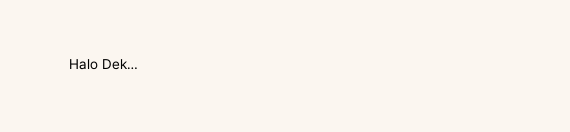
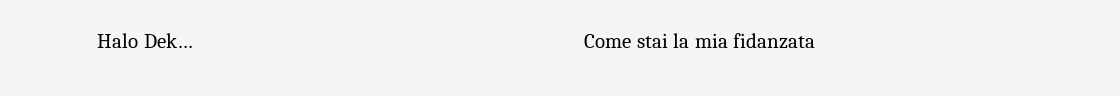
(138, 64) none -> [584,33,816,49] // Come stai la mia fidanzata

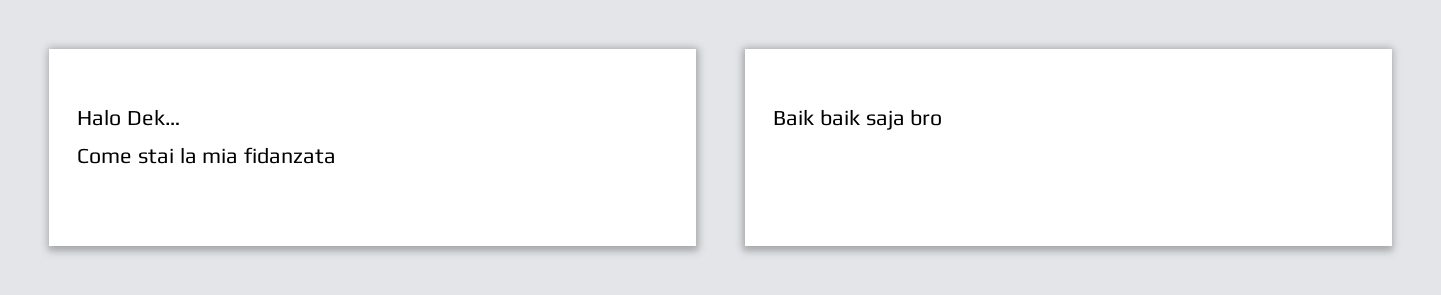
(816, 41) none -> [773,109,943,130] // Baik baik saja bro

